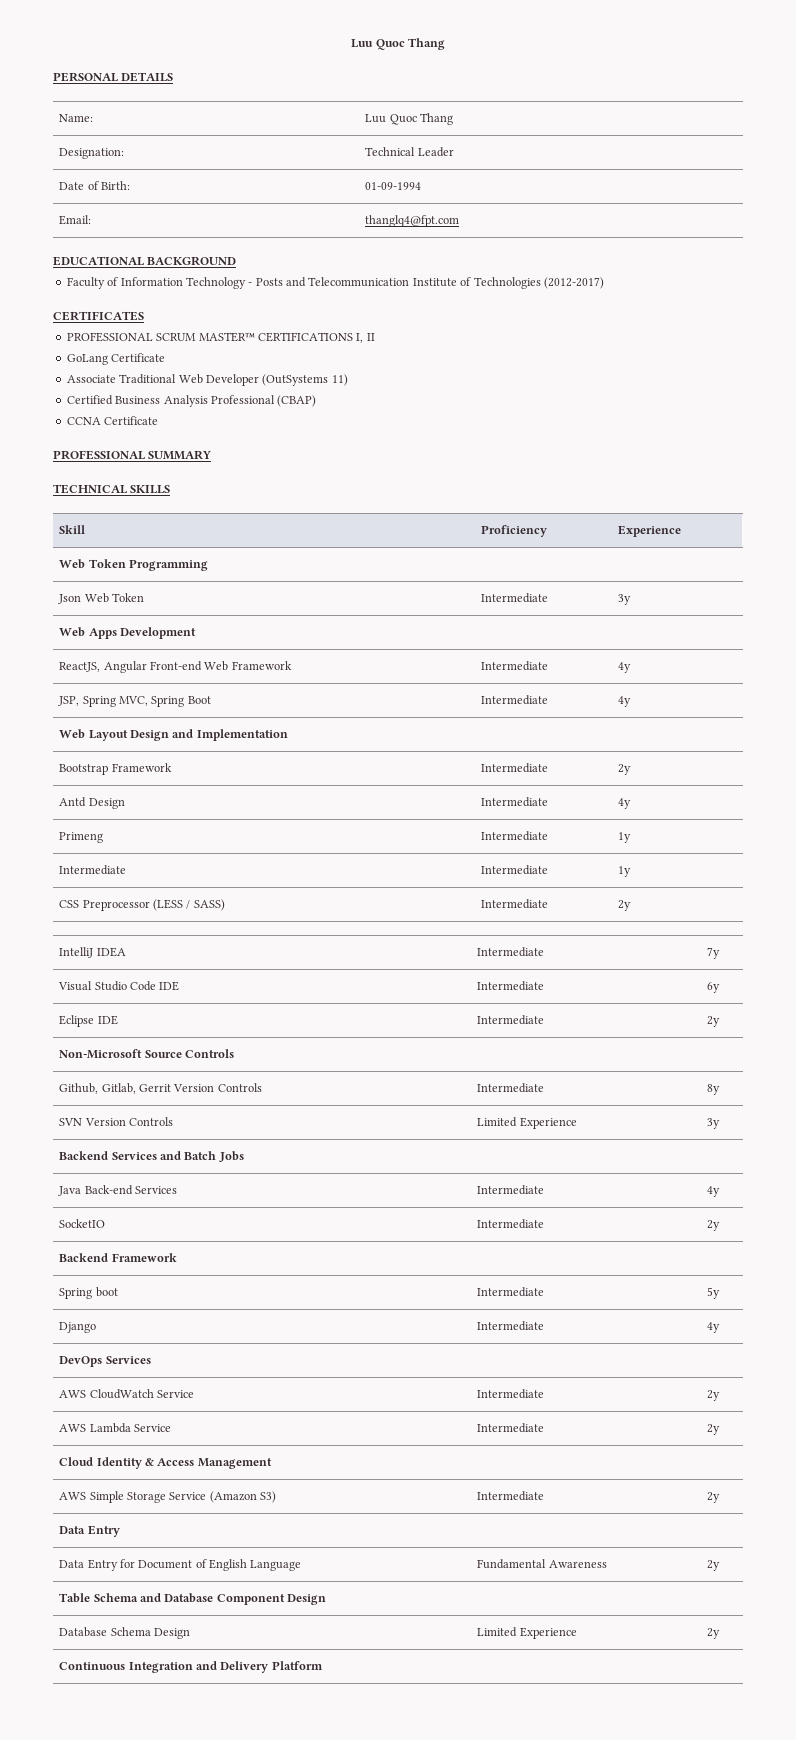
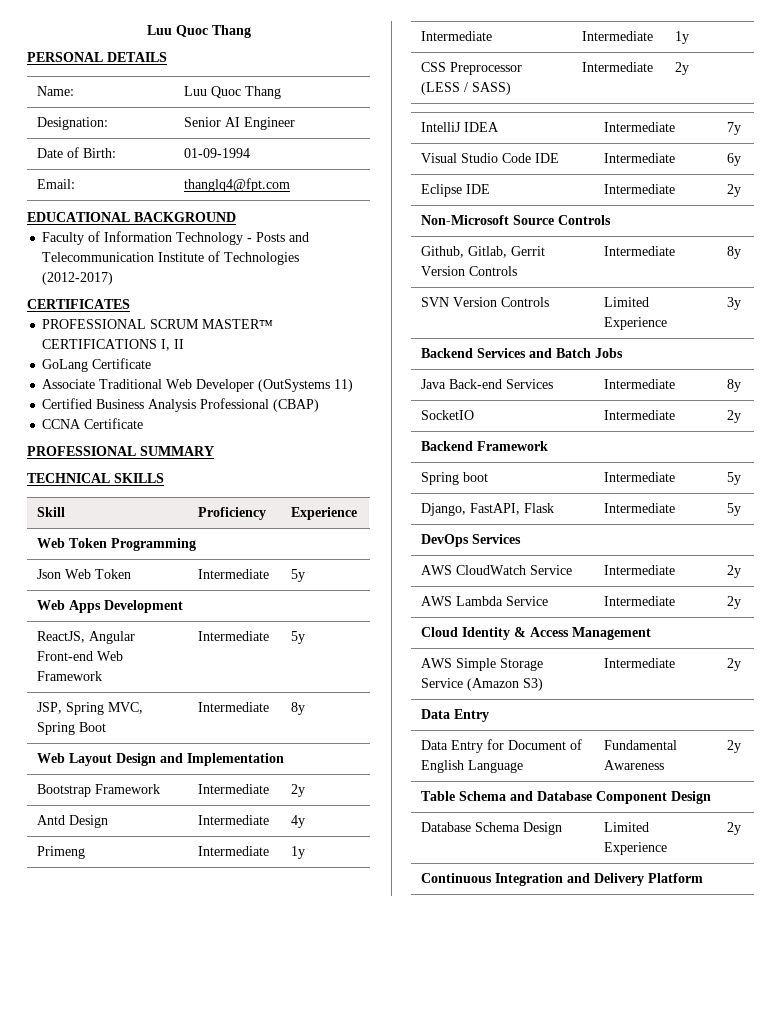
[365,147,454,157] Technical Leader -> [184,117,296,130] Senior AI Engineer
[618,594,632,605] 3y -> [291,569,306,582] 5y
[618,662,632,673] 4y -> [291,631,306,644] 5y
[618,696,632,707] 4y -> [291,702,306,715] 8y
[707,1186,721,1197] 4y -> [727,379,742,392] 8y
[59,1322,97,1333] [477,1321,545,1331] [707,1322,721,1333] Django | Intermediate | 4y -> [421,503,555,516] [604,503,676,513] [727,503,742,516] Django, FastAPI, Flask | Intermediate | 5y

